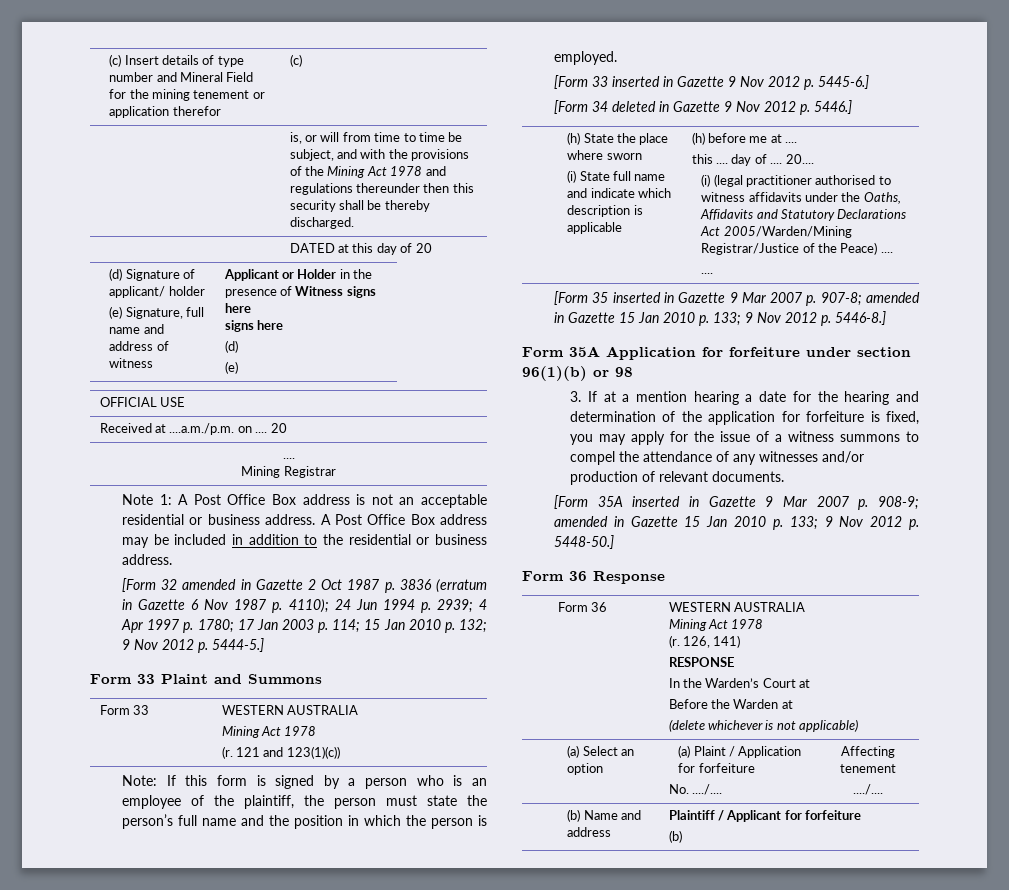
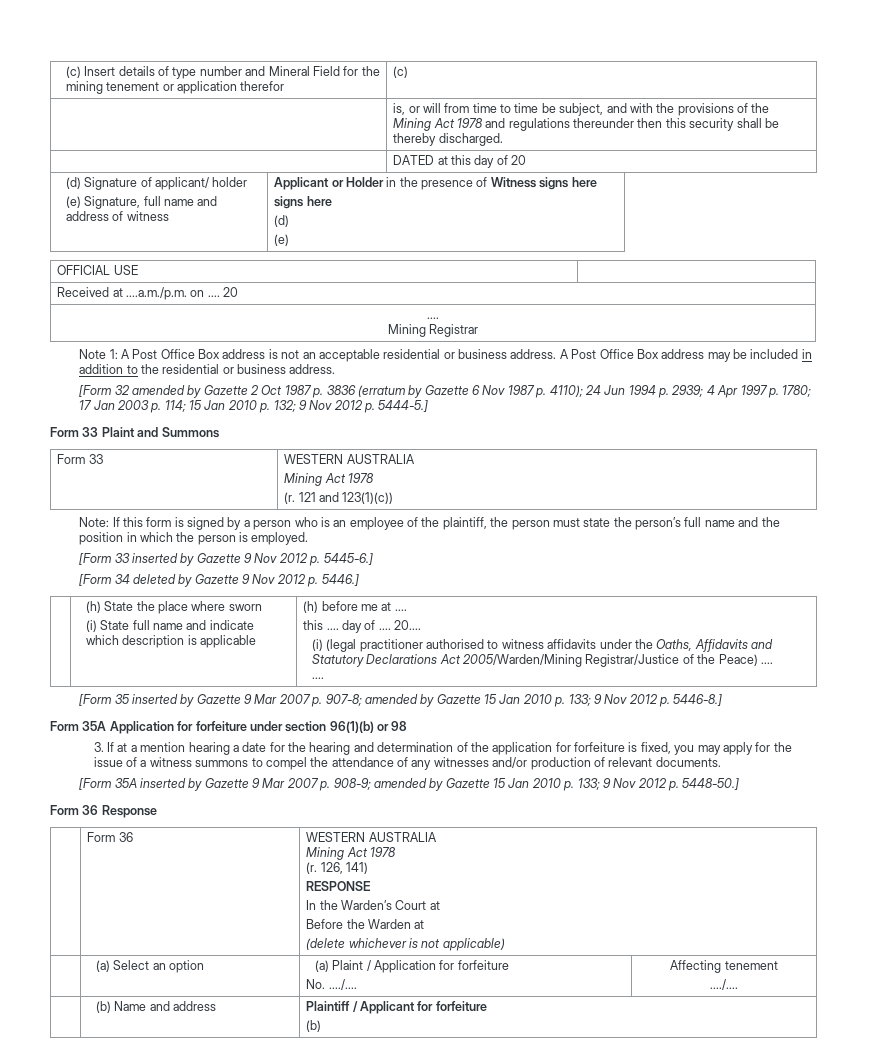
[240,579,251,590] in -> [187,385,202,398] by
[122,599,133,610] in -> [408,385,423,398] by
[663,76,674,87] in -> [180,553,195,566] by
[659,101,670,112] in -> [178,574,193,587] by
[663,292,674,303] in -> [180,694,195,707] by
[554,312,565,323] in -> [420,694,435,707] by
[689,496,700,507] in -> [188,778,203,791] by
[613,516,624,527] in -> [429,778,444,791] by

